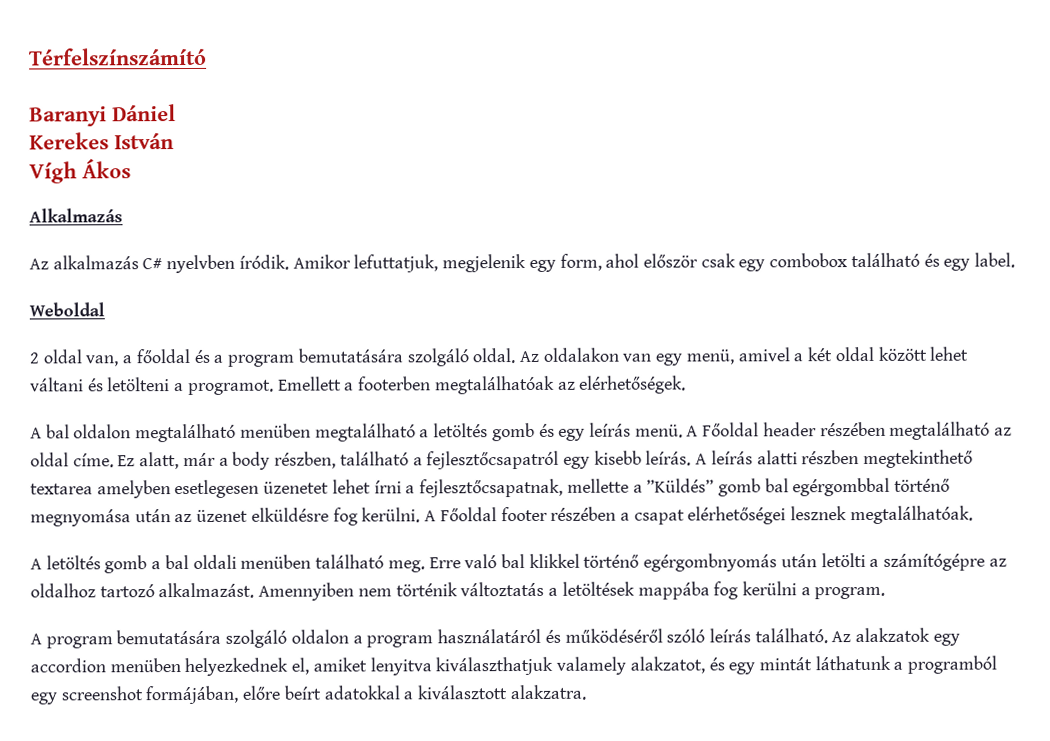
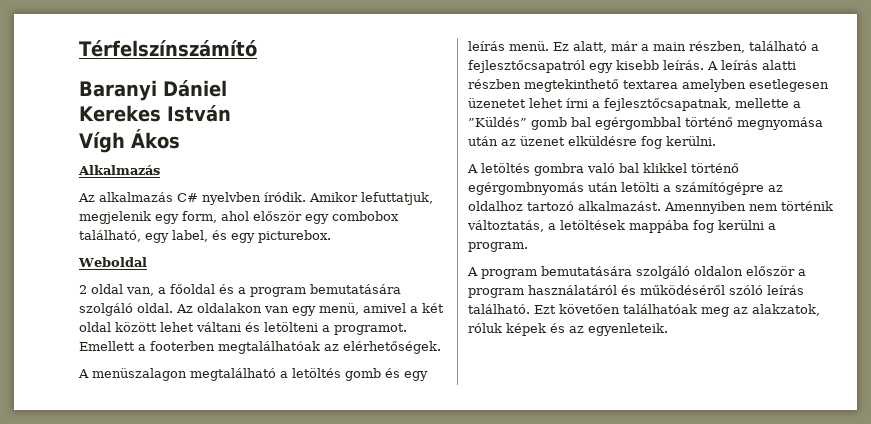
[700,253,736,268] csak -> (302, 216) none
[850,252,1016,271] található és egy label. -> [79,230,331,243] található, egy label, és egy picturebox.
[45,423,311,443] bal oldalon megtalálható menüben -> [92,368,187,381] menüszalagon
[686,421,1013,440] [30,452,114,468] A Főoldal header részében megtalálható az oldal címe. -> (549, 46) none
[232,451,271,470] body -> [653,42,686,51] main
[424,505,973,525] [30,554,461,574] A Főoldal footer részében a csapat elérhetőségei lesznek megtalálhatóak. // A letöltés gomb a bal oldali menüben található meg. Erre -> [467,163,584,176] // A letöltés gombra
[460,581,545,597] változtatás -> [467,220,544,232] változtatás,
(349, 636) none -> [746,266,795,276] először
[831,627,960,646] [30,655,998,677] [30,684,586,705] Az alakzatok egy accordion menüben helyezkednek el, amiket lenyitva kiválaszthatjuk valamely alakzatot, és egy mintát láthatunk a programból egy screenshot formájában, előre beírt adatokkal a kiválasztott alakzatra. -> [534,304,820,317] [468,323,668,336] Ezt követően találhatóak meg az alakzatok, róluk képek és az egyenleteik.

